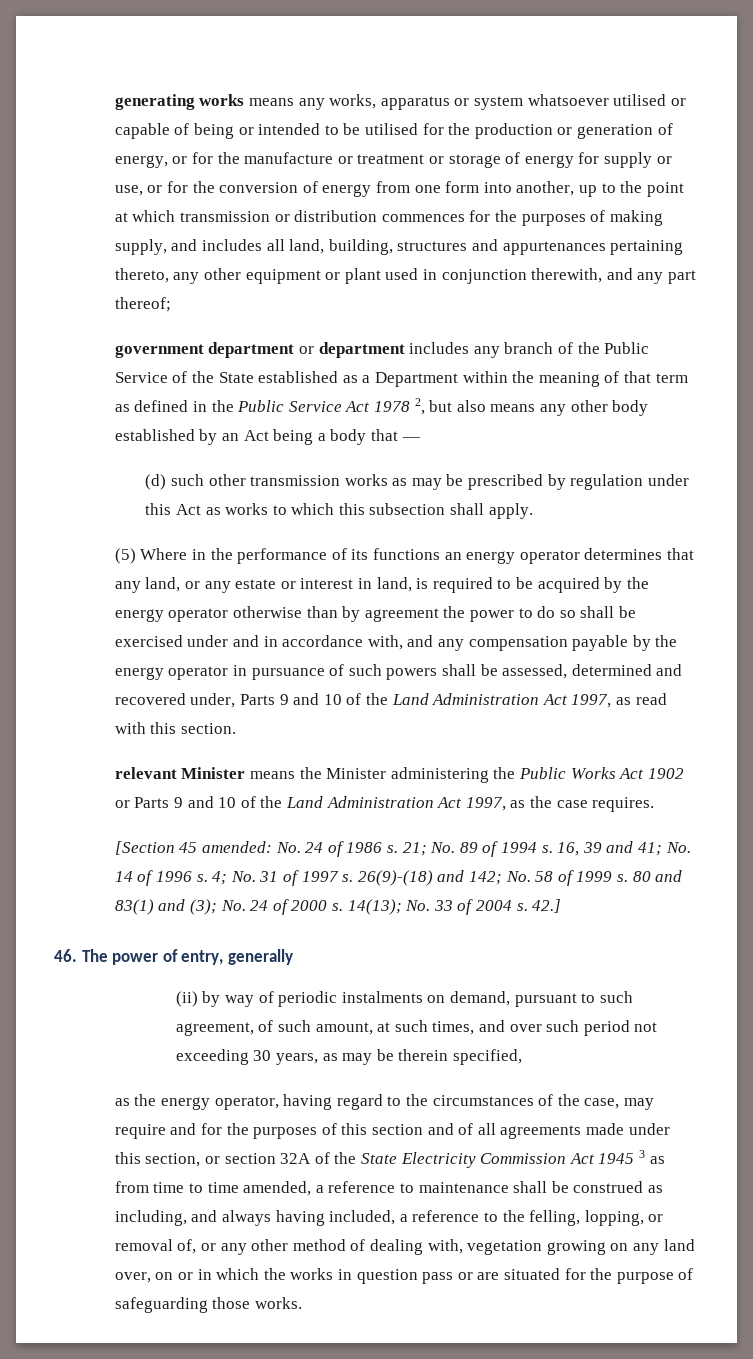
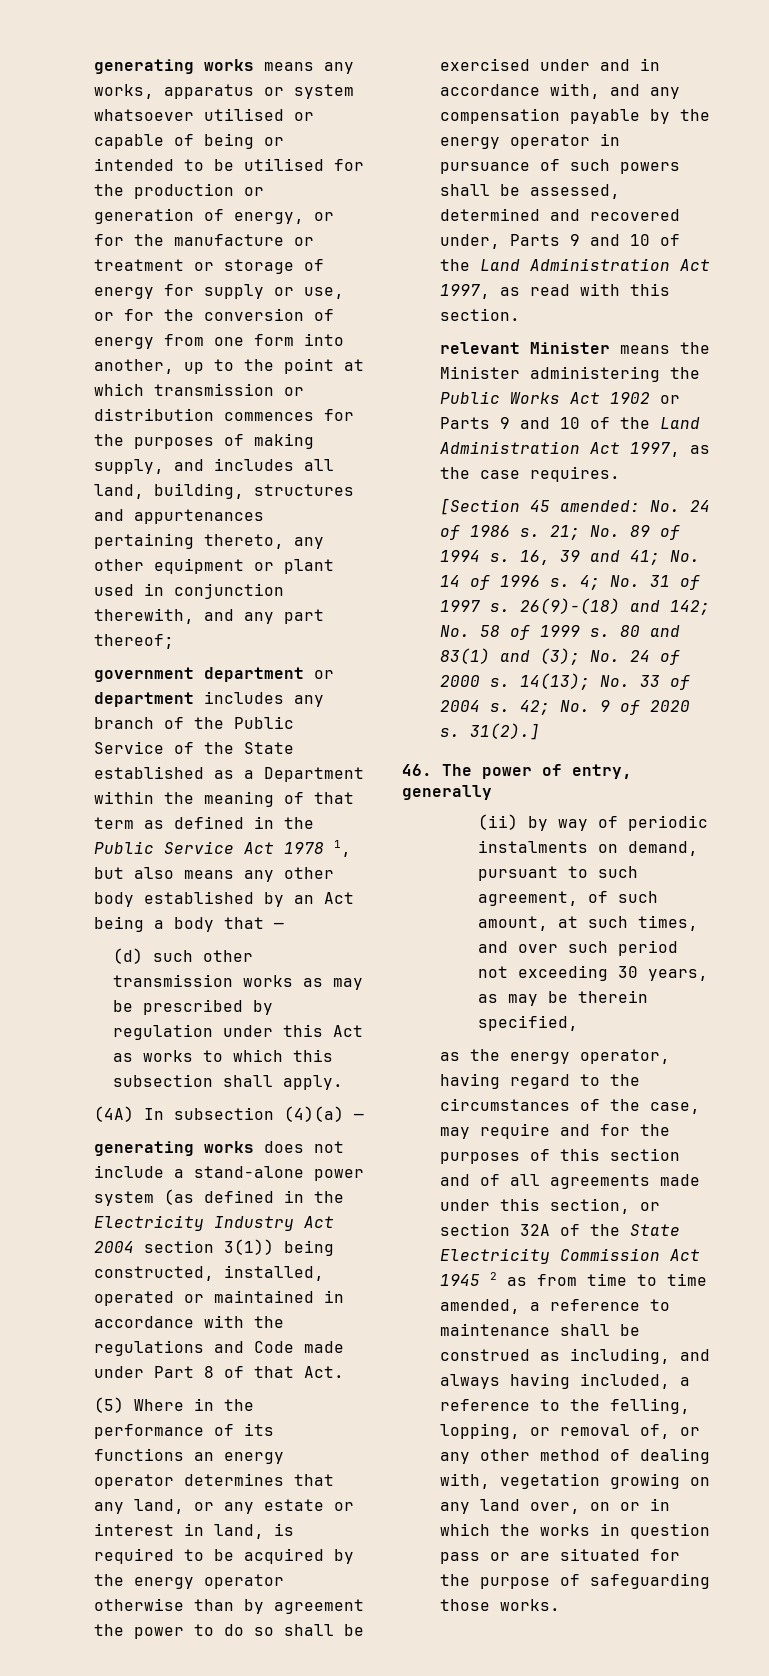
[414,398,425,415] 2, -> [333,840,351,857] 1,
(533, 511) none -> [93,1106,364,1122] [93,1141,344,1156] [93,1165,364,1181] [93,1189,344,1206] [93,1215,334,1231] [93,1239,334,1256] [93,1265,324,1281] [93,1290,344,1306] [93,1315,284,1328] [93,1340,344,1356] [93,1366,344,1378] // (4A) In subsection (4)(a) — // generating works does not include a stand-alone power system (as defined in the Electricity Industry Act 2004 section 3(1)) being constructed, installed, operated or maintained in accordance with the regulations and Code made under Part 8 of that Act.
[532,899,562,913] 42.] -> [519,700,690,715] [439,723,540,740] 42; No. 9 of 2020 s. 31(2).]
[638,1150,645,1158] 3 -> [489,1272,497,1280] 2

